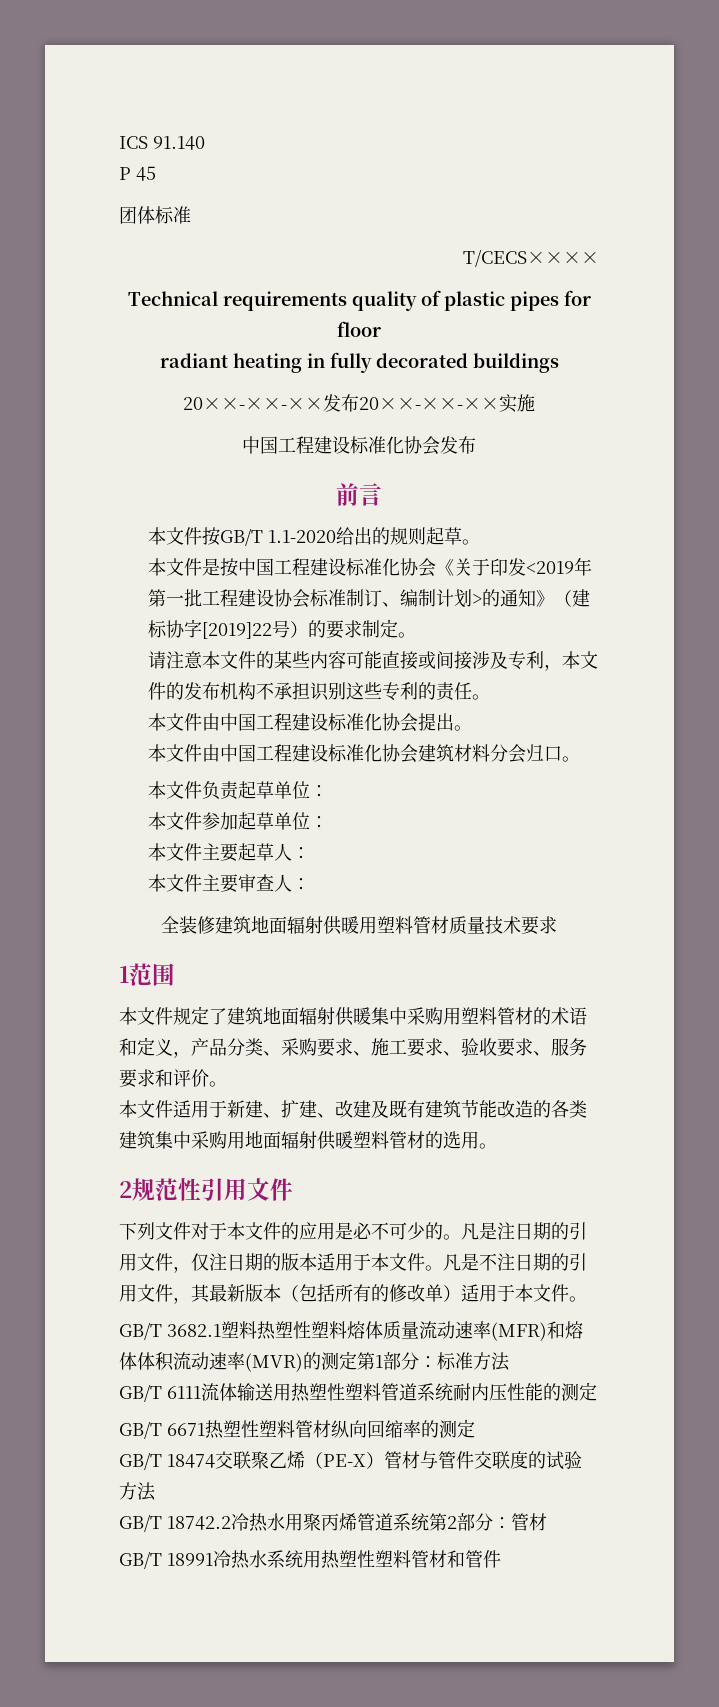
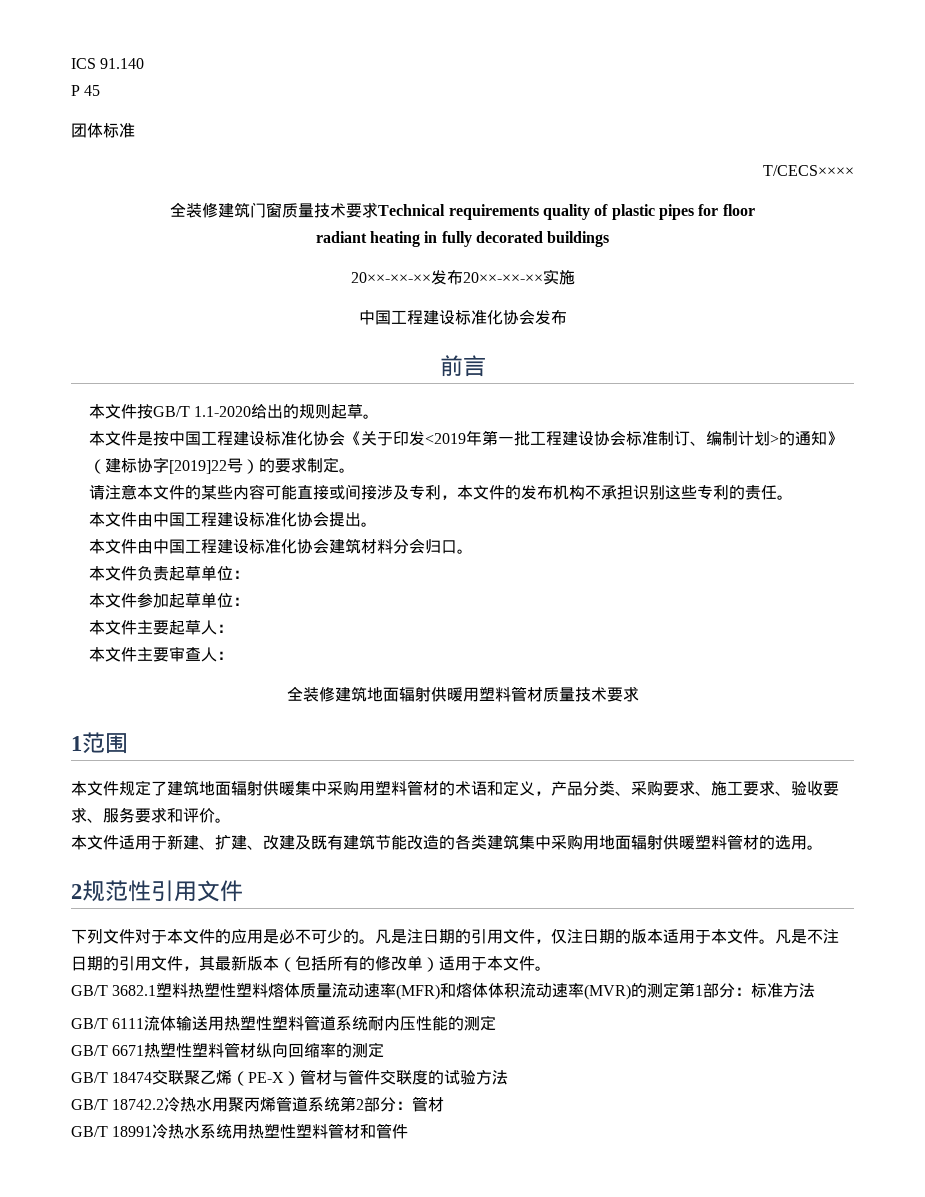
(599, 258) none -> [170,202,379,218] 全装修建筑门窗质量技术要求

